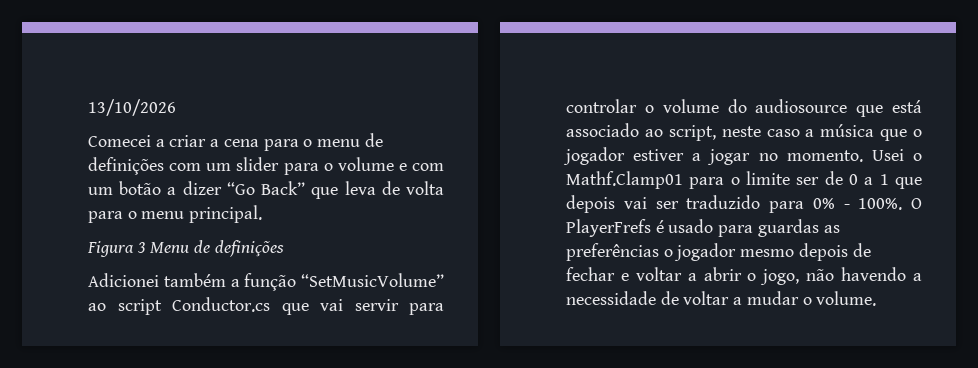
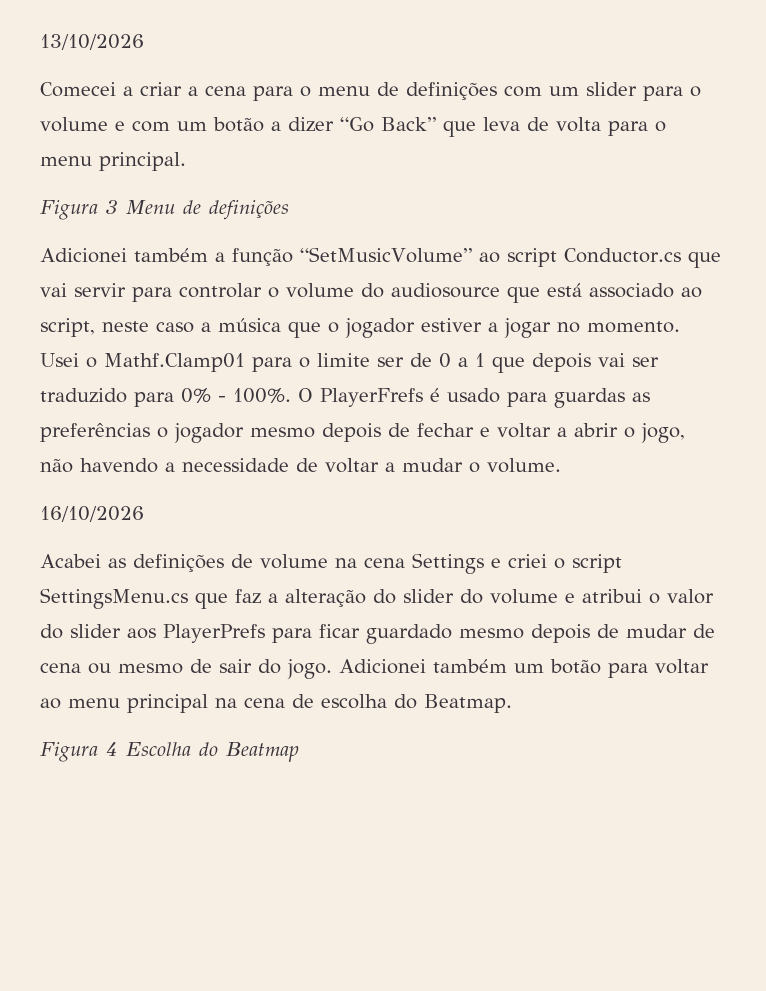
(877, 298) none -> [40,506,144,522] [40,553,622,574] [40,588,714,609] [40,624,715,644] [40,659,709,679] [40,694,512,713] [40,742,299,762] // 16/10/2026 // Acabei as definições de volume na cena Settings e criei o script SettingsMenu.cs que faz a alteração do slider do volume e atribui o valor do slider aos PlayerPrefs para ficar guardado mesmo depois de mudar de cena ou mesmo de sair do jogo. Adicionei também um botão para voltar ao menu principal na cena de escolha do Beatmap. // Figura 4 Escolha do Beatmap

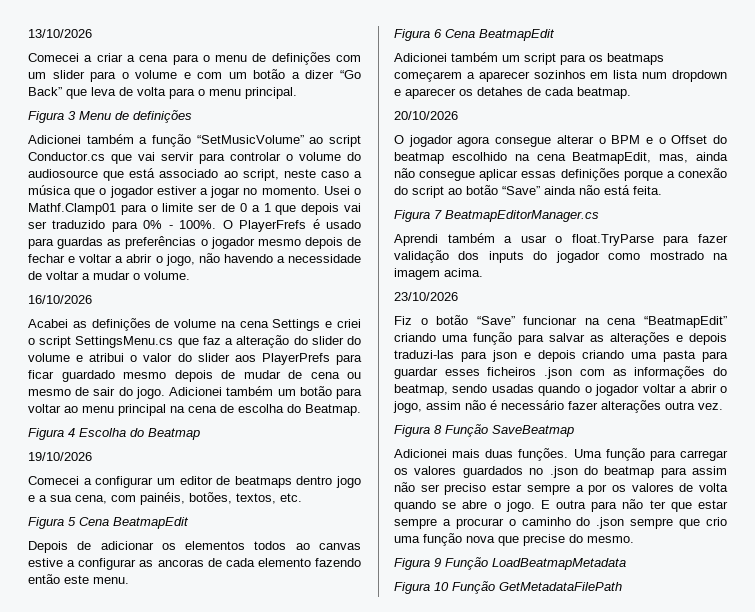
(299, 752) none -> [28,452,92,461] [28,476,361,488] [28,492,302,505] [28,517,189,529] [28,541,361,553] [28,558,361,570] [28,574,129,584] [394,29,555,41] [394,52,664,65] [394,70,727,82] [394,87,631,99] [394,111,458,120] [394,135,727,147] [394,152,728,164] [394,168,727,181] [394,185,662,198] [394,210,599,222] [394,233,728,246] [394,250,728,263] [394,268,483,280] [394,292,458,301] [394,315,727,328] [394,332,727,345] [394,350,728,362] [394,366,727,379] [394,384,728,396] [393,400,723,413] [394,424,574,437] [394,448,728,461] [394,466,727,478] [394,482,728,495] [394,499,728,512] [394,517,727,529] [394,533,634,546] [394,557,626,570] [394,581,622,594] // 19/10/2026 // Comecei a configurar um editor de beatmaps dentro jogo e a sua cena, com painéis, botões, textos, etc. // Figura 5 Cena BeatmapEdit // Depois de adicionar os elementos todos ao canvas estive a configurar as ancoras de cada elemento fazendo então este menu. // Figura 6 Cena BeatmapEdit // Adicionei também um script para os beatmaps começarem a aparecer sozinhos em lista num dropdown e aparecer os detahes de cada beatmap. // 20/10/2026 // O jogador agora consegue alterar o BPM e o Offset do beatmap escolhido na cena BeatmapEdit, mas, ainda não consegue aplicar essas definições porque a conexão do script ao botão “Save” ainda não está feita. // Figura 7 BeatmapEditorManager.cs // Aprendi também a usar o float.TryParse para fazer validação dos inputs do jogador como mostrado na imagem acima. // 23/10/2026 // Fiz o botão “Save” funcionar na cena “BeatmapEdit” criando uma função para salvar as alterações e depois traduzi-las para json e depois criando uma pasta para guardar esses ficheiros .json com as informações do beatmap, sendo usadas quando o jogador voltar a abrir o jogo, assim não é necessário fazer alterações outra vez. // Figura 8 Função SaveBeatmap // Adicionei mais duas funções. Uma função para carregar os valores guardados no .json do beatmap para assim não ser preciso estar sempre a por os valores de volta quando se abre o jogo. E outra para não ter que estar sempre a procurar o caminho do .json sempre que crio uma função nova que precise do mesmo. // Figura 9 Função LoadBeatmapMetadata // Figura 10 Função GetMetadataFilePath

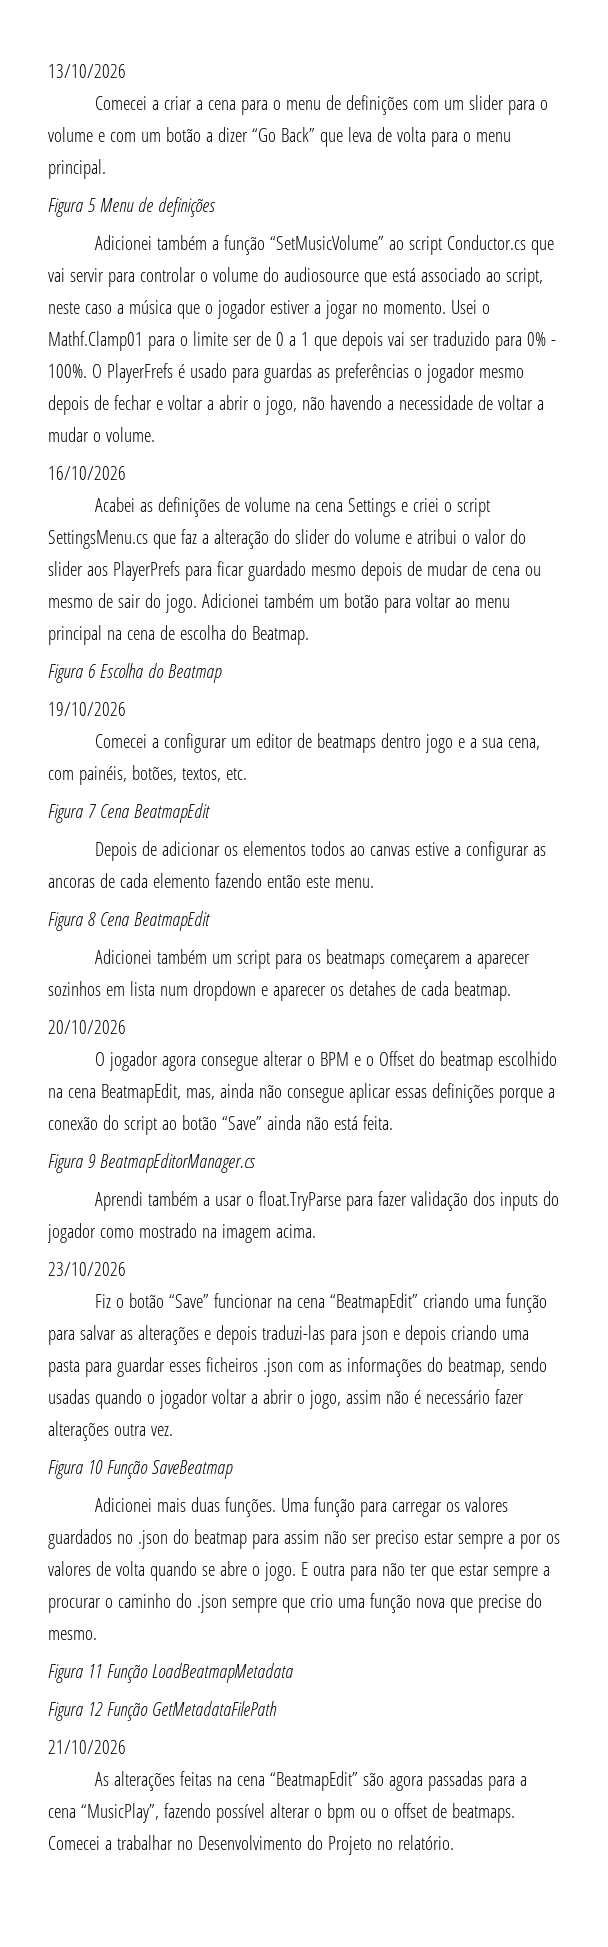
[68,111,76,120] 3 -> [87,198,96,212] 5
[68,428,75,437] 4 -> [87,664,96,678] 6
[68,517,76,526] 5 -> [87,804,97,818] 7
[434,29,442,38] 6 -> [87,912,96,926] 8
[434,210,442,219] 7 -> [87,1154,96,1168] 9
[434,425,442,434] 8 -> [87,1460,103,1474] 10
[434,558,441,567] 9 -> [87,1664,102,1678] 11
[434,582,449,591] 10 -> [87,1702,103,1716] 12
(622, 586) none -> [48,1740,126,1754] [95,1771,528,1791] [48,1803,515,1823] [48,1835,454,1855] // 21/10/2026 // As alterações feitas na cena “BeatmapEdit” são agora passadas para a cena “MusicPlay”, fazendo possível alterar o bpm ou o offset de beatmaps. Comecei a trabalhar no Desenvolvimento do Projeto no relatório.

